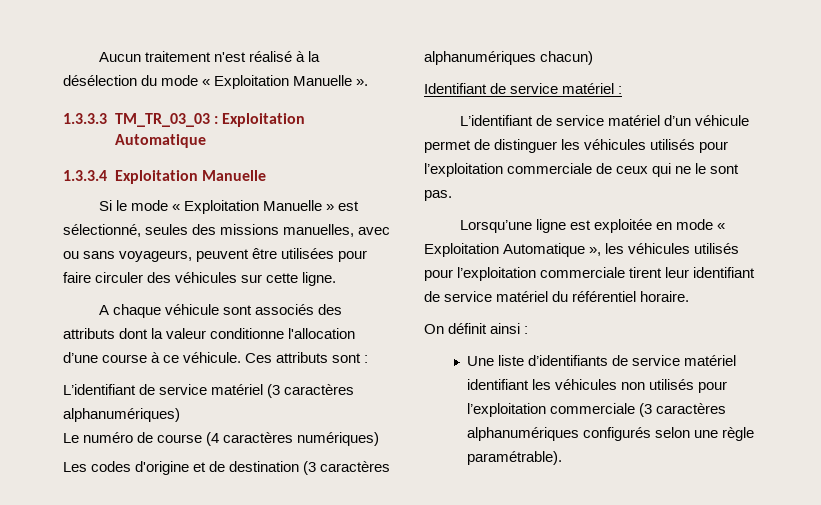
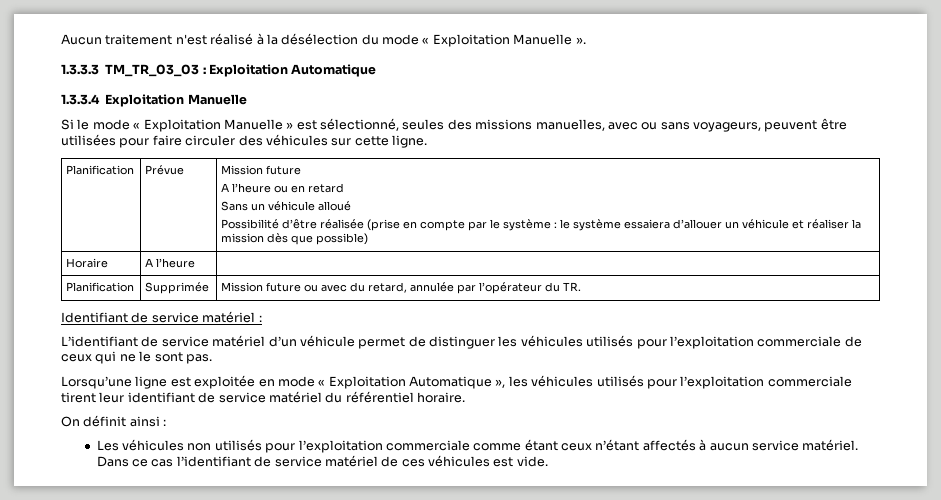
[98,304,342,318] [63,328,356,339] [63,352,369,363] [63,384,355,398] [63,408,180,422] [63,432,380,446] [63,461,391,475] [424,51,594,65] // A chaque véhicule sont associés des attributs dont la valeur conditionne l'allocation d’une course à ce véhicule. Ces attributs sont : // L’identifiant de service matériel (3 caractères alphanumériques) // Le numéro de course (4 caractères numériques) // Les codes d'origine et de destination (3 caractères alphanumériques chacun) -> [66,165,135,175] [145,165,185,175] [221,165,302,175] [221,183,345,193] [221,201,352,211] [221,219,862,231] [221,233,369,245] [66,258,109,268] [145,258,196,268] [66,282,135,292] [145,282,210,294] [221,282,582,294] // Planification | Prévue | Mission future // A l’heure ou en retard // Sans un véhicule alloué // Possibilité d’être réalisée (prise en compte par le système : le système essaiera d’allouer un véhicule et réaliser la mission dès que possible) // Horaire | A l’heure | // Planification | Supprimée | Mission future ou avec du retard, annulée par l’opérateur du TR.
[467,355,737,366] [467,379,552,390] Une liste d’identifiants de service matériel identifiant les -> [96,440,119,451] Les
[639,403,727,417] [467,427,755,441] [467,451,563,465] (3 caractères alphanumériques configurés selon une règle paramétrable). -> [473,439,859,451] [96,455,548,467] comme étant ceux n’étant affectés à aucun service matériel. Dans ce cas l’identifiant de service matériel de ces véhicules est vide.

